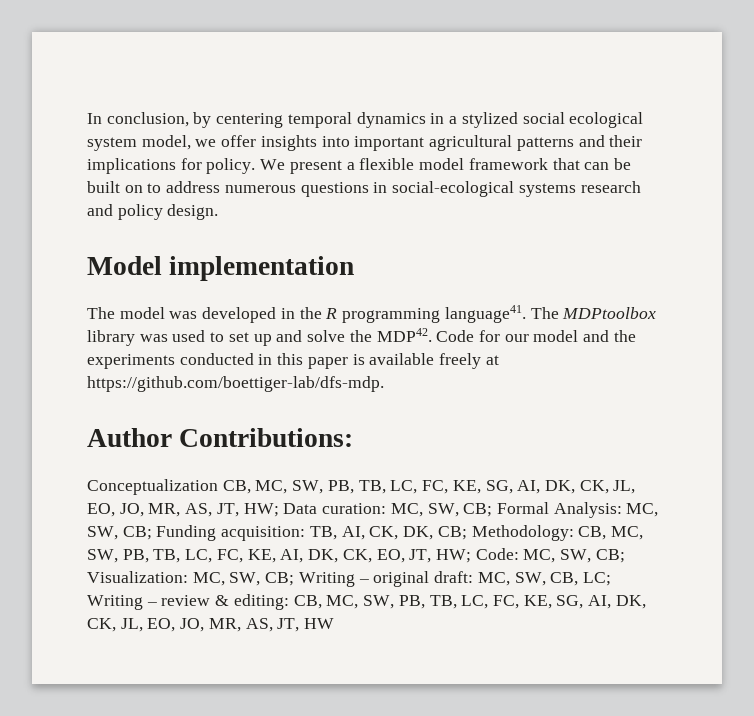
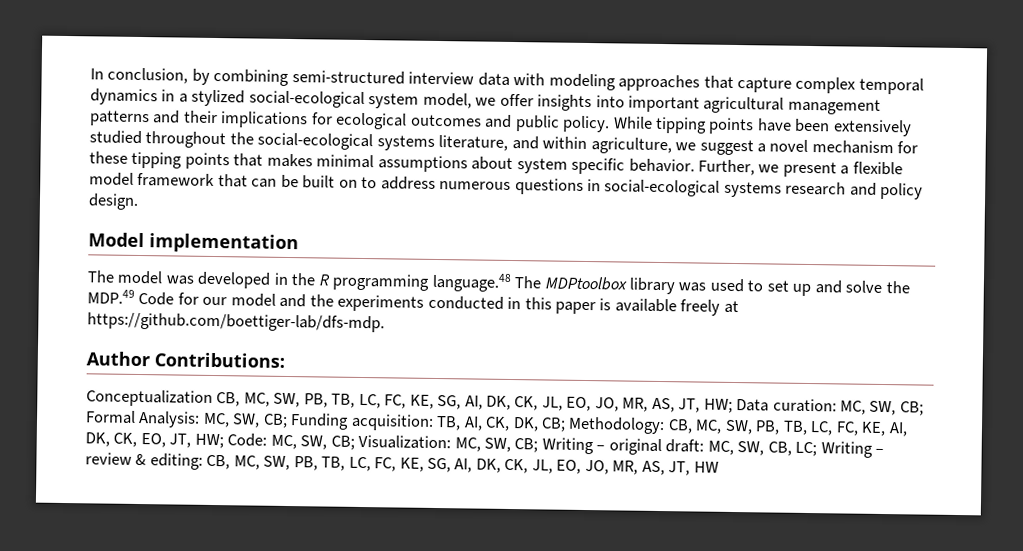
[216,113,284,128] centering -> [213,68,857,94] combining semi-structured interview data with modeling approaches that capture complex
[522,112,644,128] social ecological -> [248,90,365,109] social-ecological
(513, 143) none -> [787,98,881,115] management
[206,158,286,174] policy. We -> [335,112,912,137] [89,130,919,156] [89,151,780,176] ecological outcomes and public policy. While tipping points have been extensively studied throughout the social-ecological systems literature, and within agriculture, we suggest a novel mechanism for these tipping points that makes minimal assumptions about system specific behavior. Further, we
[444,305,526,323] language41. -> [431,272,512,292] language.48
[376,328,432,342] MDP42. -> [87,289,135,304] MDP.49

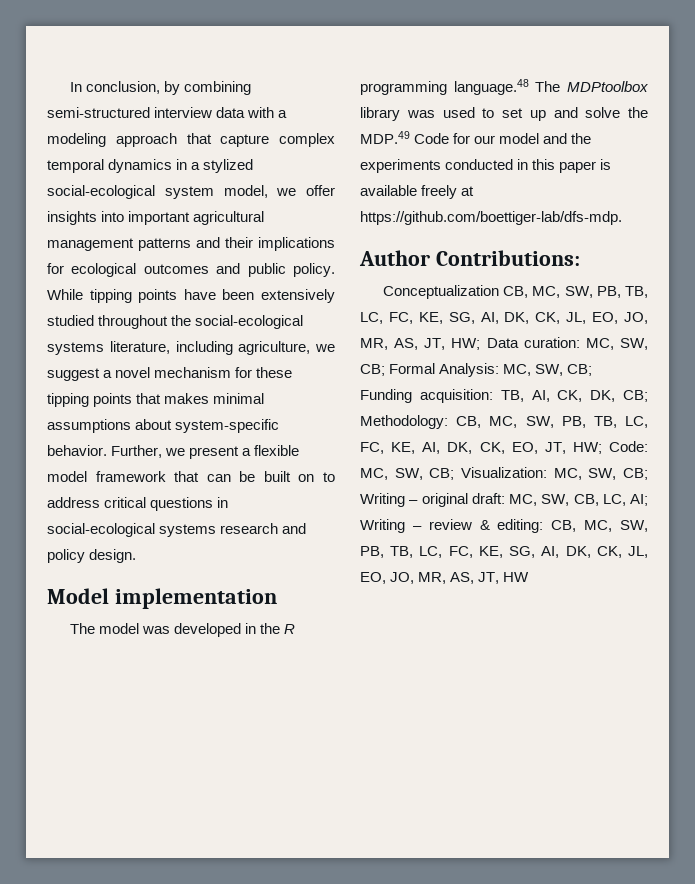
[548,73,701,92] modeling approaches -> [278,110,288,118] [47,133,177,147] a modeling approach
[511,135,588,150] and within -> [175,341,233,355] including
[516,157,626,175] system specific -> [175,419,280,433] system-specific
[439,181,512,190] numerous -> [104,497,147,508] critical
[795,441,818,457] LC; -> [602,494,648,506] LC, AI;

